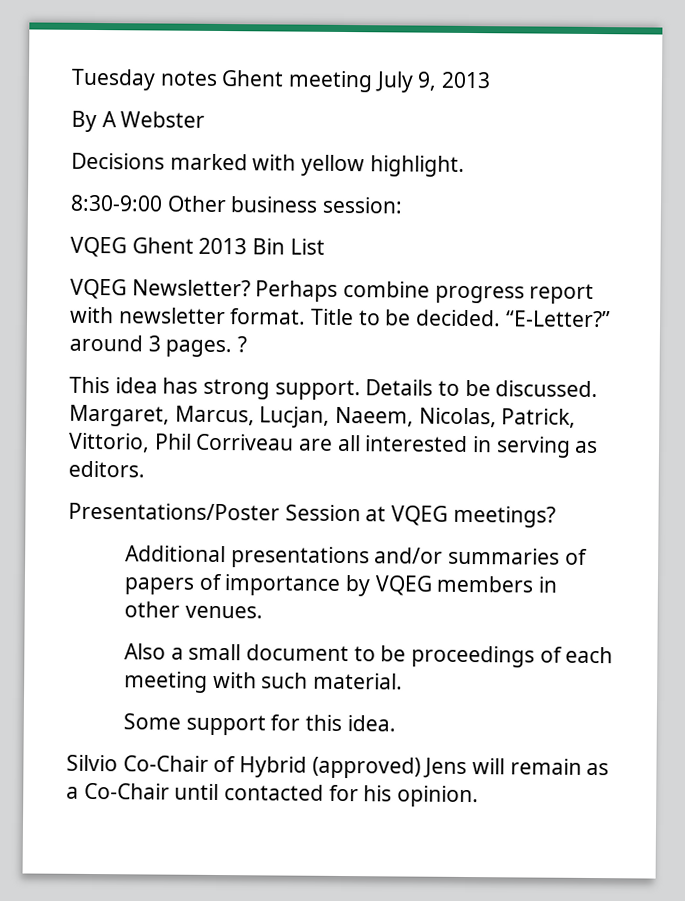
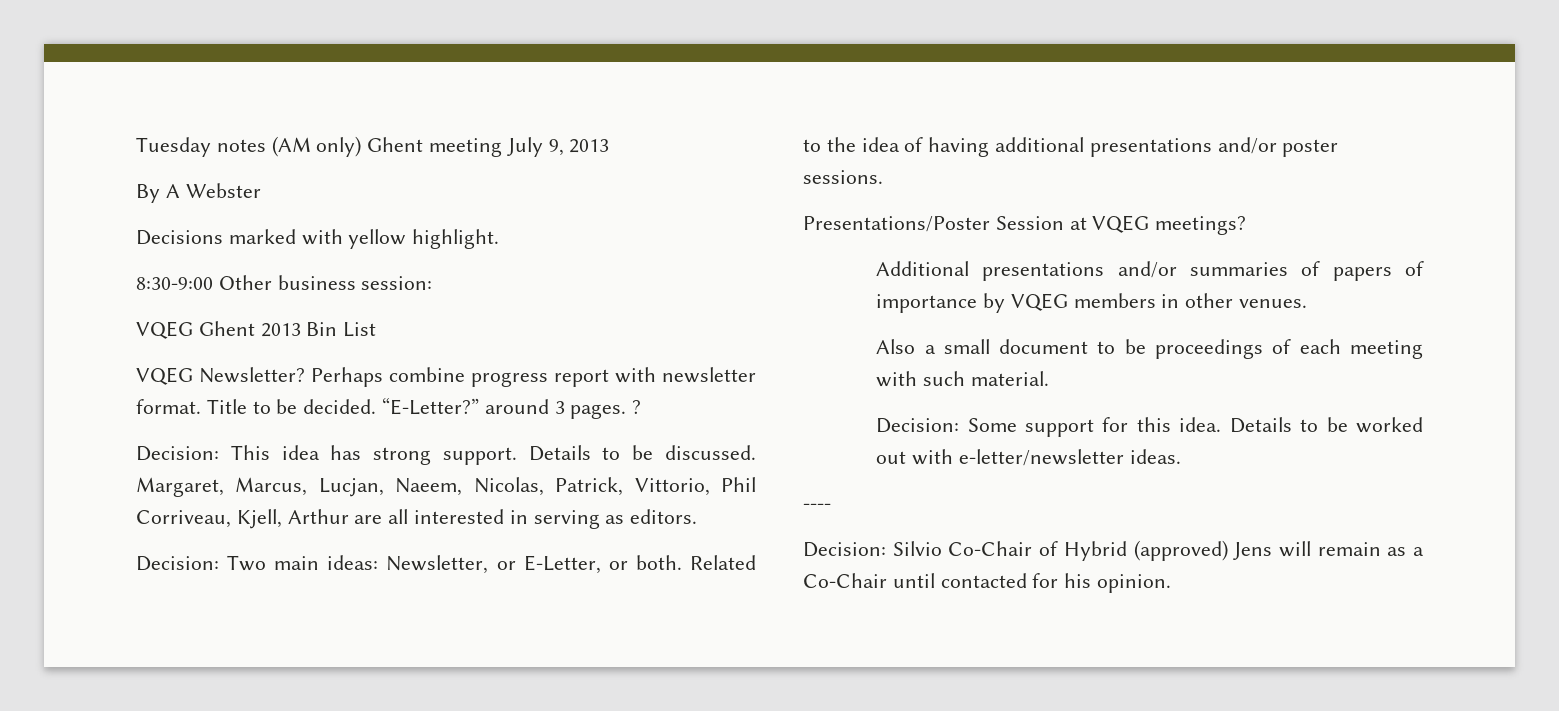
(218, 78) none -> [271,136,362,157] (AM only)
(248, 344) none -> [136,446,219,461] Decision:
[196,433,295,451] Corriveau -> [136,509,349,529] Corriveau, Kjell, Arthur
(145, 469) none -> [136,555,756,574] [803,137,1339,157] [803,170,883,184] // Decision: Two main ideas: Newsletter, or E-Letter, or both. Related to the idea of having additional presentations and/or poster sessions.
(403, 681) none -> [876,418,960,433] Decision:
(396, 723) // -> [1229,417,1423,433] [876,449,1181,466] [803,503,831,510] [803,542,886,557] Details to be worked out with e-letter/newsletter ideas. // ---- // Decision:

